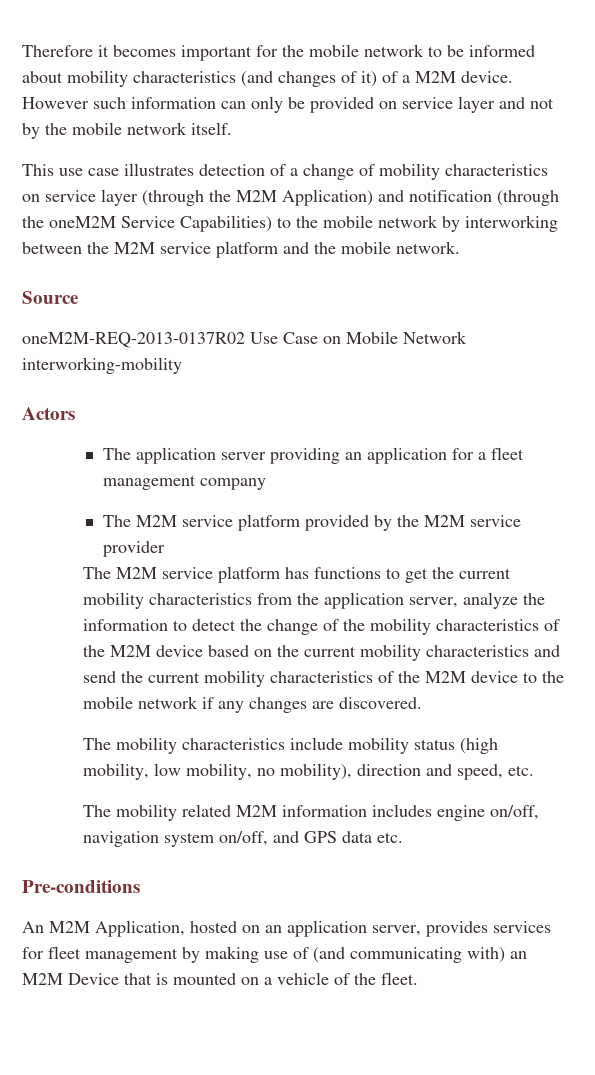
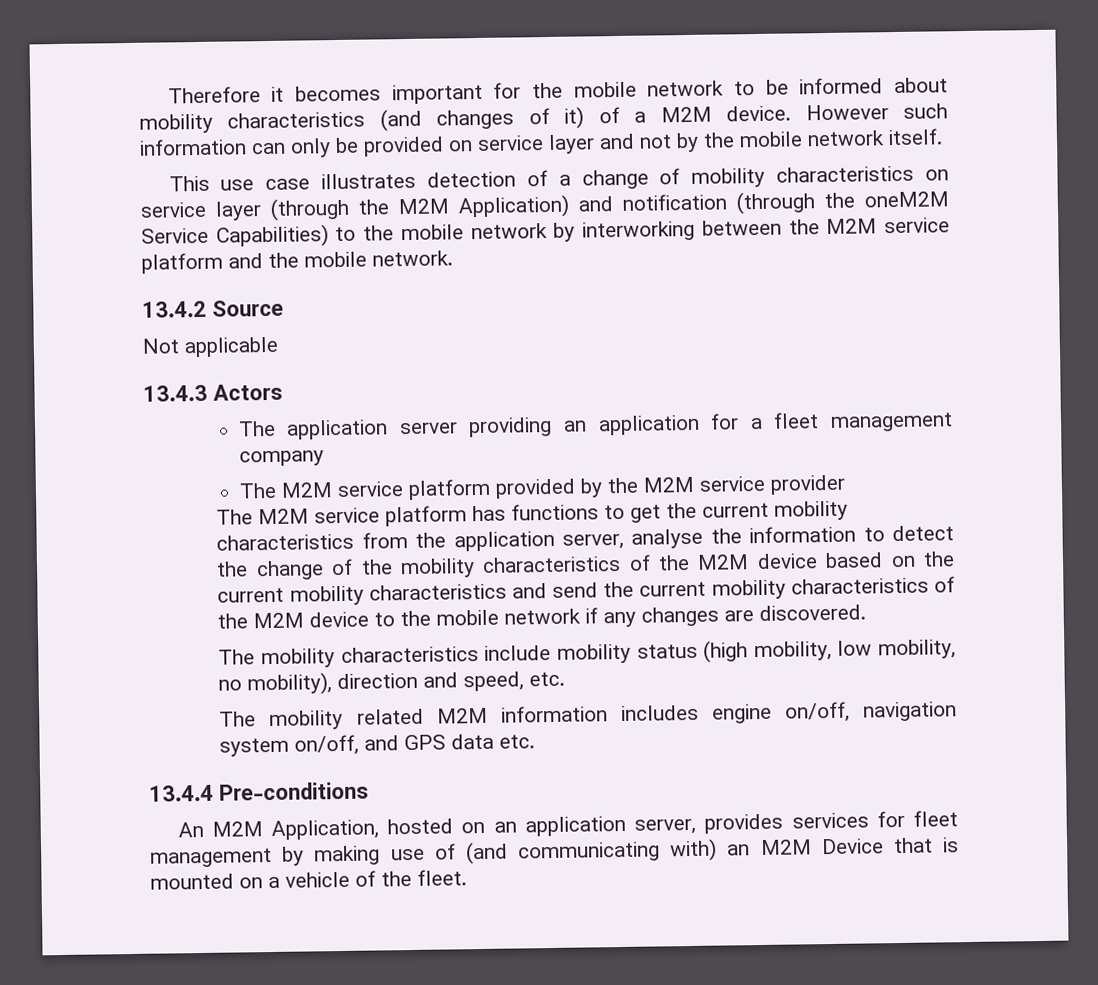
(460, 247) none -> [142,300,207,318] 13.4.2
[22,331,467,348] [22,357,182,374] oneM2M-REQ-2013-0137R02 Use Case on Mobile Network interworking-mobility // -> [142,336,279,358] [143,384,208,402] Not applicable // 13.4.3
[462,592,518,609] analyze -> [631,528,704,549] analyse
(403, 837) none -> [149,784,214,802] 13.4.4

